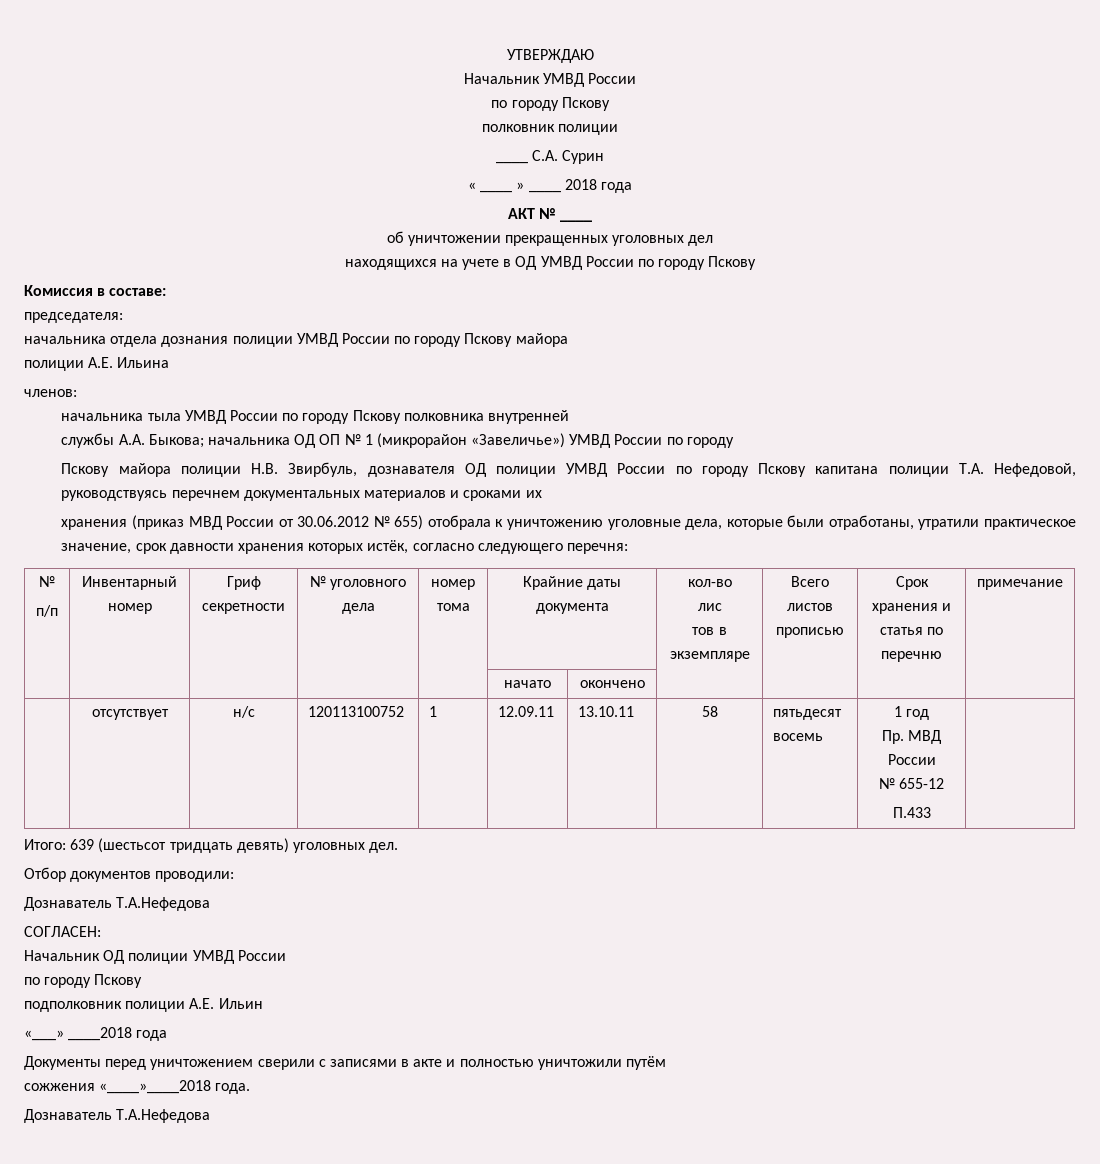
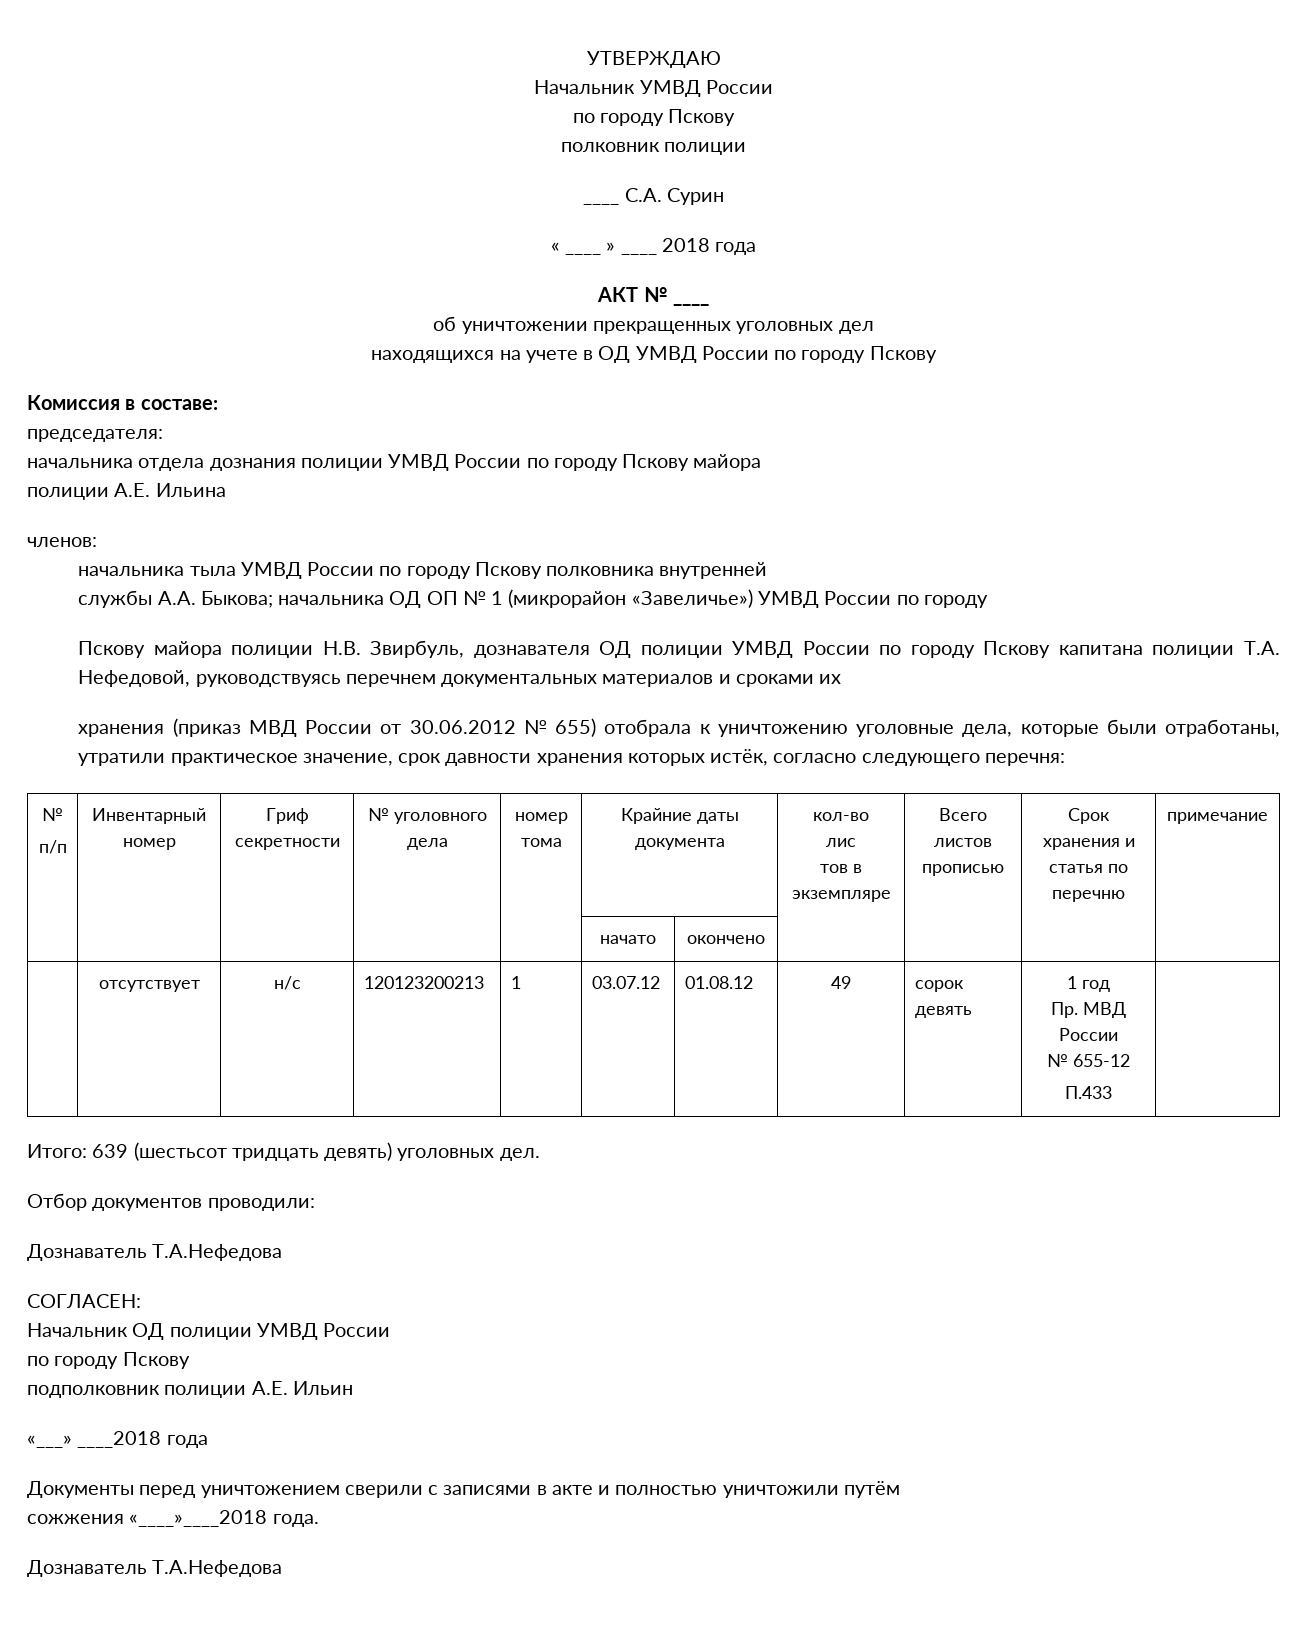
[308,706,405,717] [429,706,438,717] [498,706,555,717] [578,706,635,717] [701,706,718,717] [773,709,843,720] [773,733,824,741] 120113100752 | 1 | 12.09.11 | 13.10.11 | 58 | пятьдесят восемь -> [363,976,484,989] [510,976,521,989] [591,976,660,989] [684,976,753,989] [831,976,851,989] [914,980,964,992] [914,1006,972,1018] 120123200213 | 1 | 03.07.12 | 01.08.12 | 49 | сорок девять

